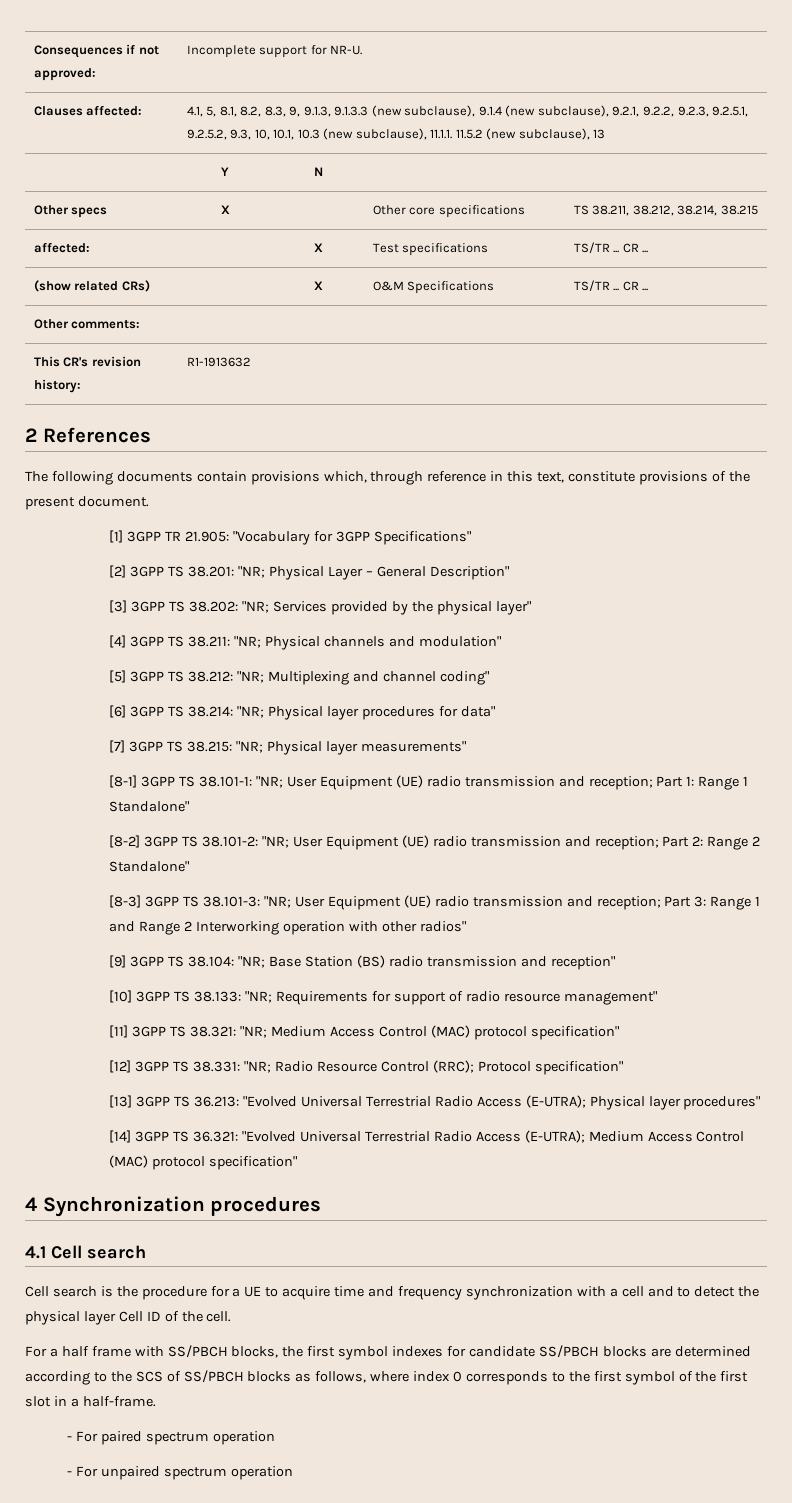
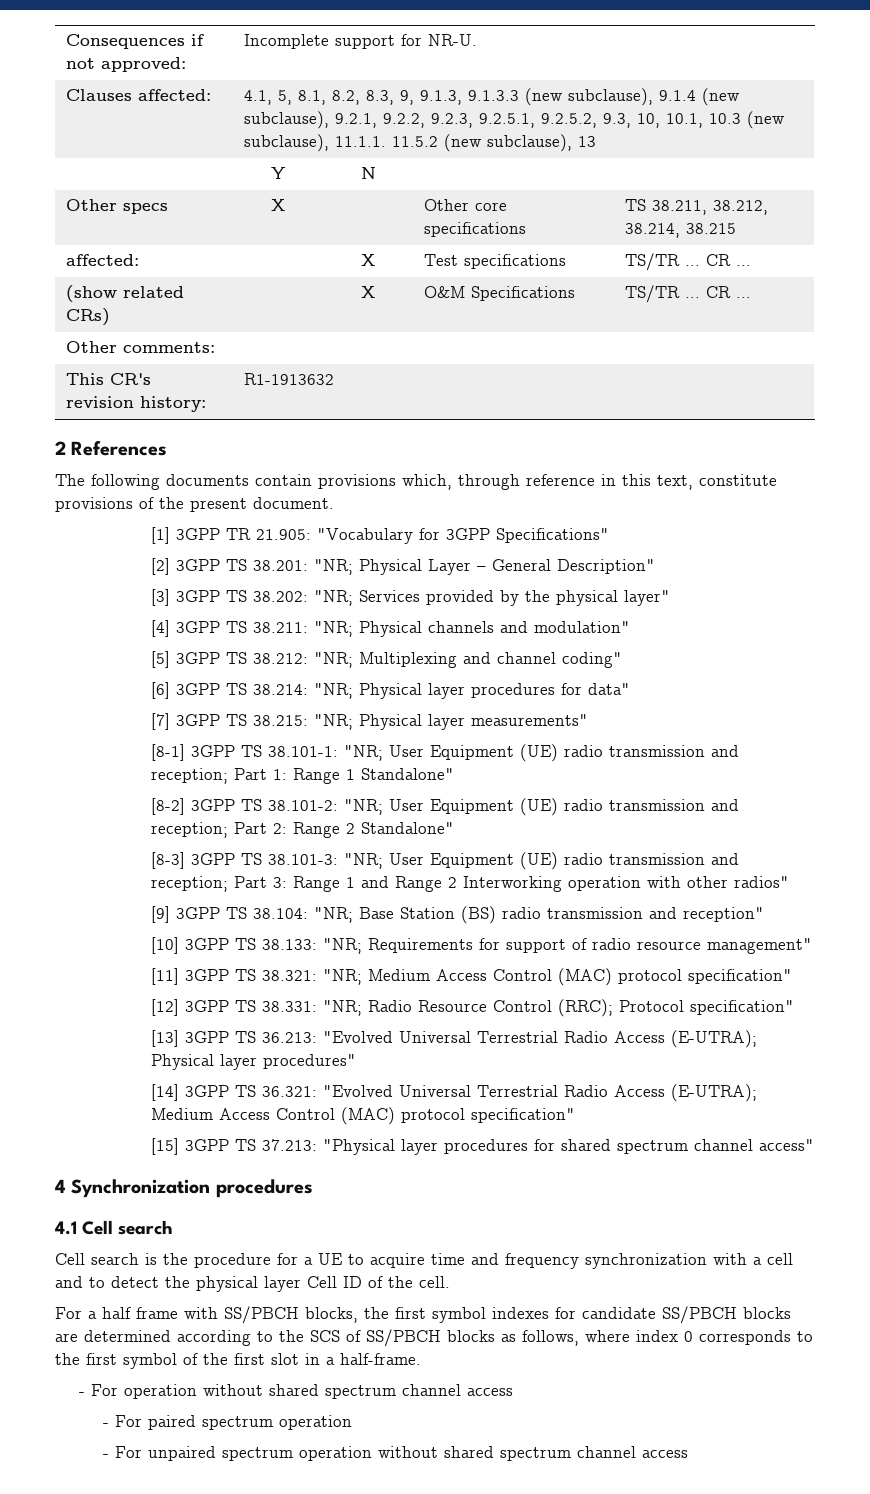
(298, 1163) none -> [151,1138,815,1155] // [15] 3GPP TS 37.213: "Physical layer procedures for shared spectrum channel access"
(156, 1401) none -> [79,1384,514,1399] // - For operation without shared spectrum channel access
(293, 1473) none -> [378,1446,689,1461] without shared spectrum channel access

